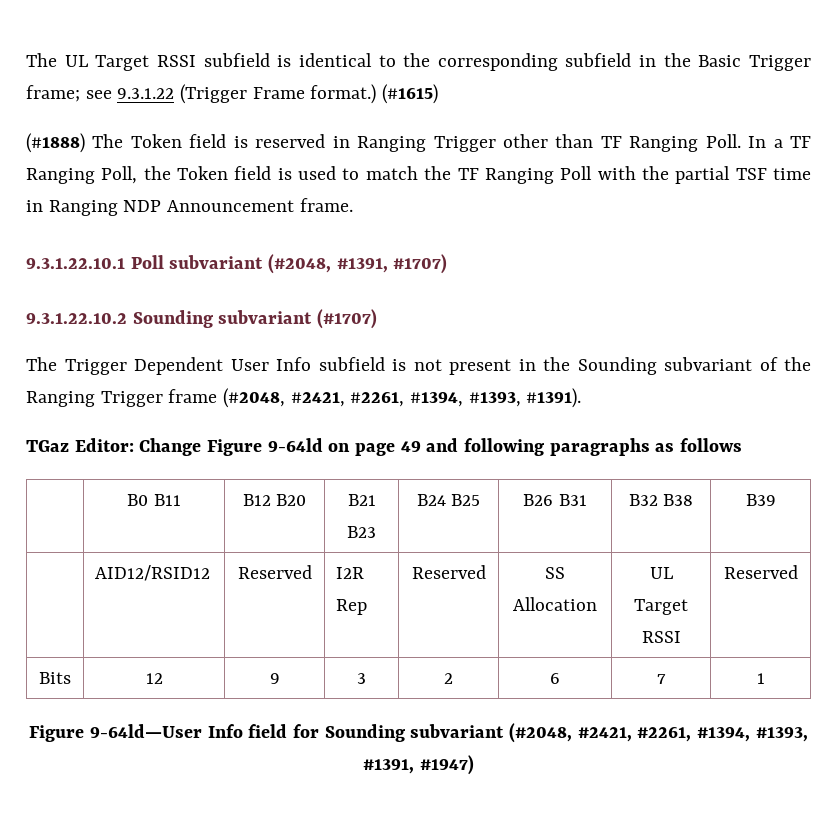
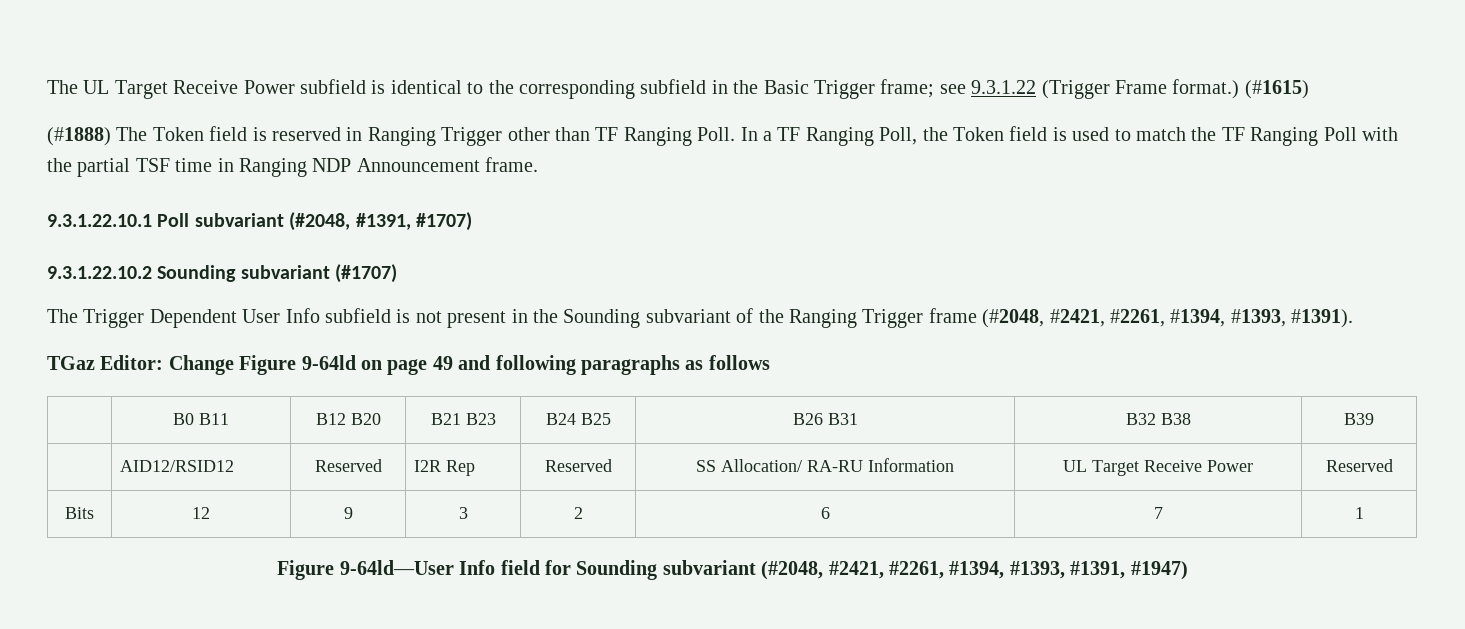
[156,55,196,67] RSSI -> [173,80,295,94] Receive Power
[513,597,597,611] [649,567,673,579] [634,599,688,615] [641,631,681,643] Allocation | UL Target RSSI -> [721,458,954,472] [1063,460,1253,476] Allocation/ RA-RU Information | UL Target Receive Power

